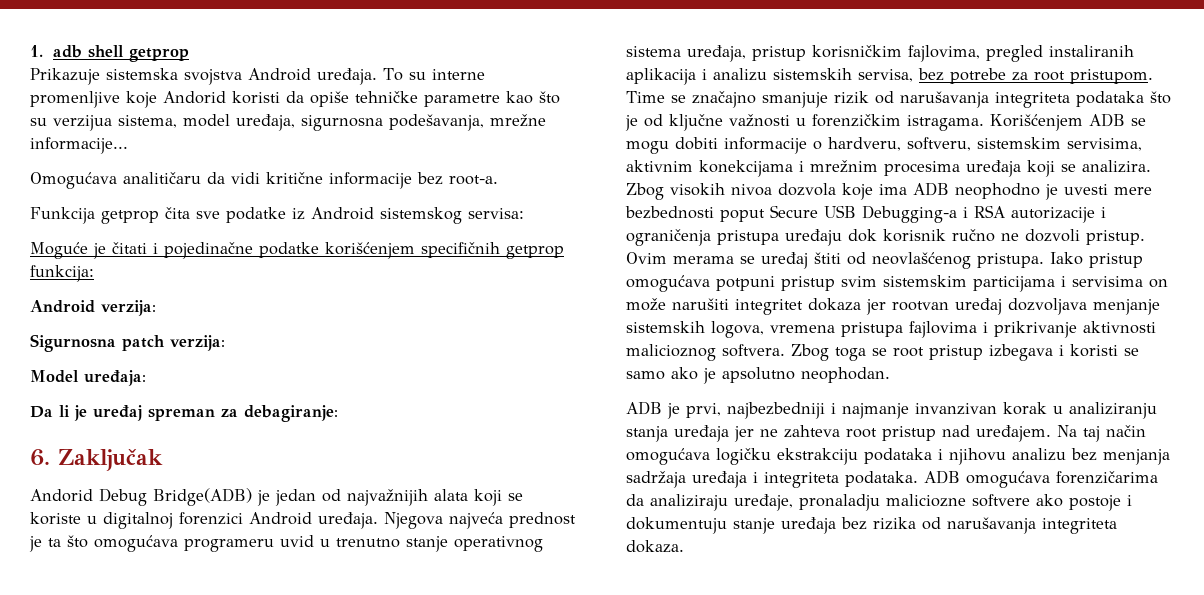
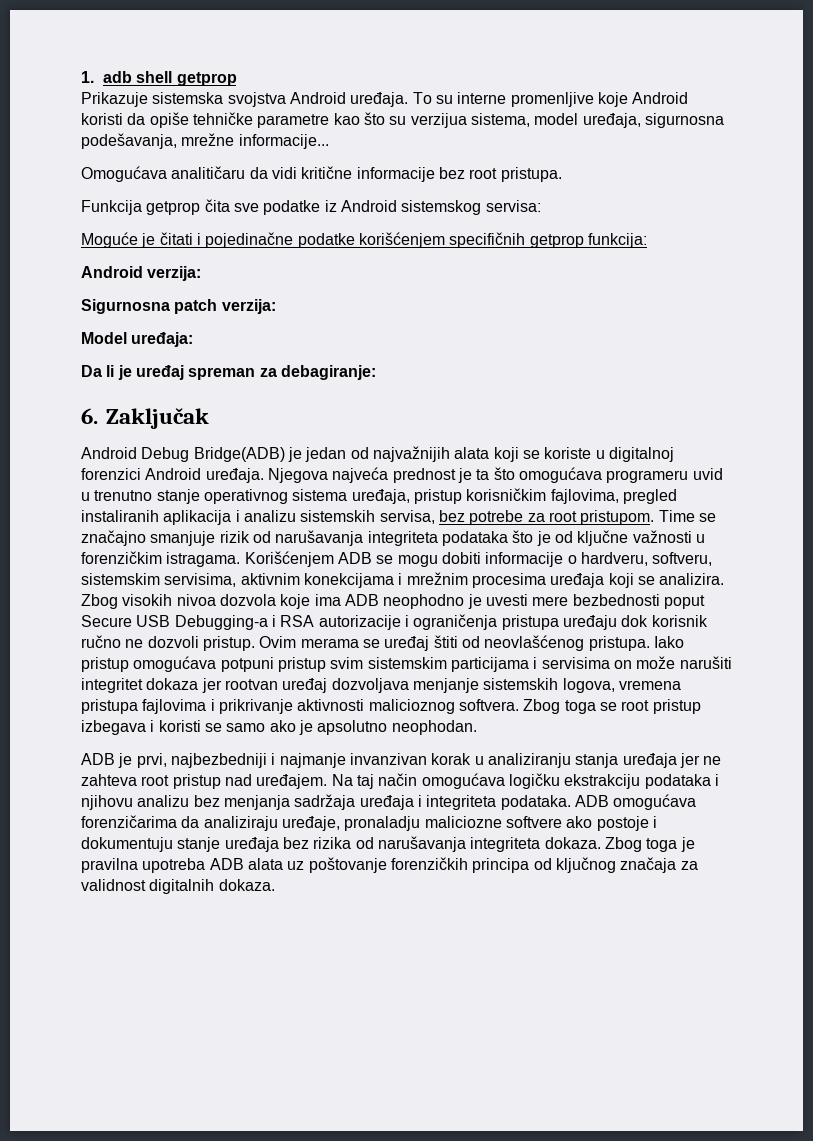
[163,91,226,104] Andorid -> [632,92,689,104] Android
[449,175,498,185] root-a. -> [469,167,562,182] root pristupa.
[30,489,93,502] Andorid -> [81,447,137,459] Android
(684, 546) none -> [604,837,695,852] [81,857,698,873] [81,879,275,894] Zbog toga je pravilna upotreba ADB alata uz poštovanje forenzičkih principa od ključnog značaja za validnost digitalnih dokaza.

